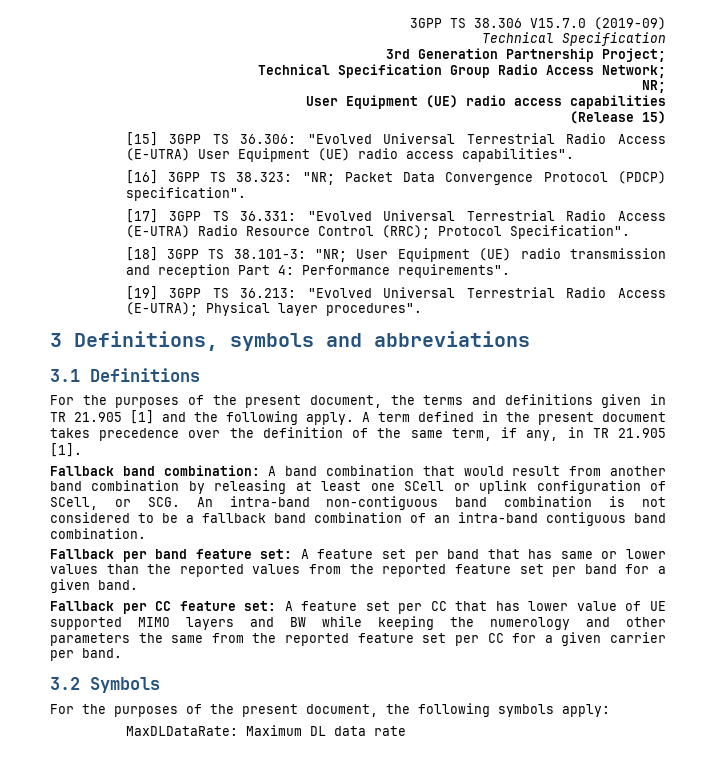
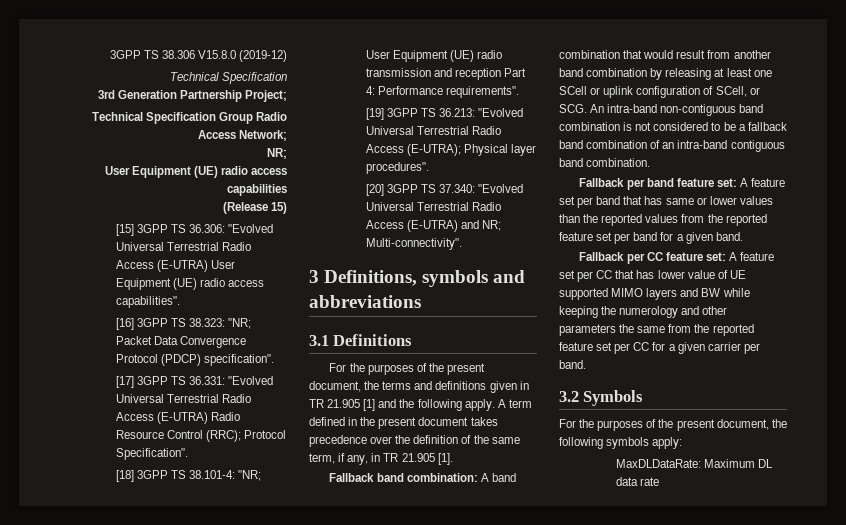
[530,17,666,30] V15.7.0 (2019-09) -> [197,50,287,62] V15.8.0 (2019-12)
[233,249,306,259] 38.101-3: -> [189,470,236,479] 38.101-4:
(422, 309) none -> [365,184,524,196] [365,202,502,211] [365,220,502,232] [365,238,462,250] // [20] 3GPP TS 37.340: "Evolved Universal Terrestrial Radio Access (E-UTRA) and NR; Multi-connectivity".

